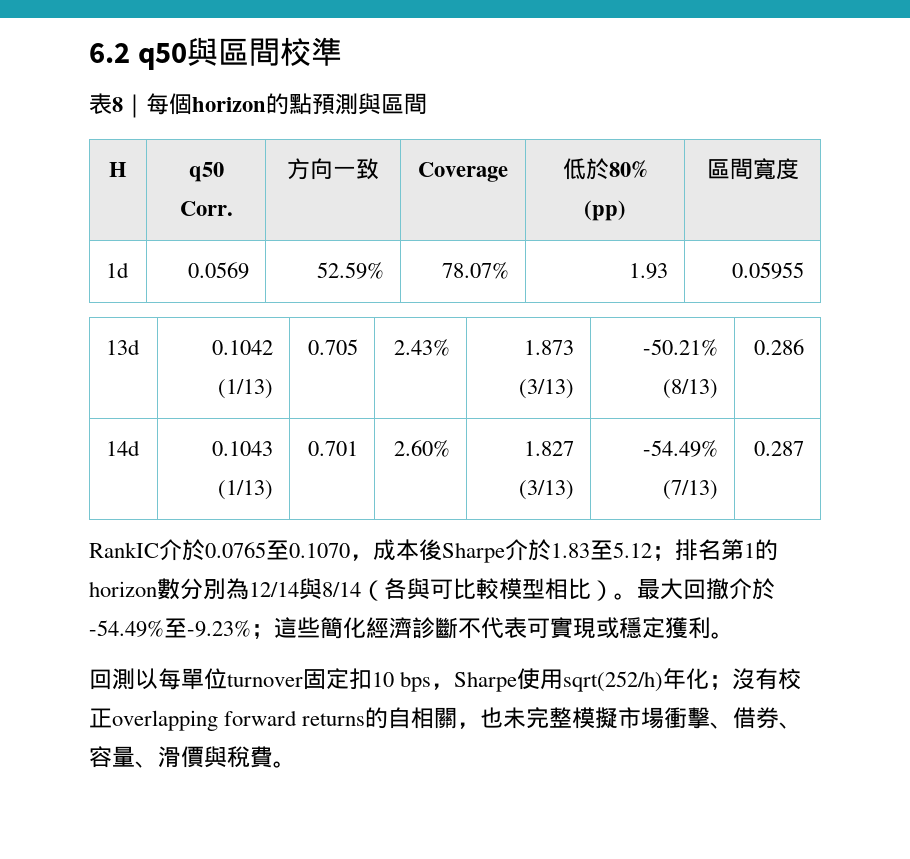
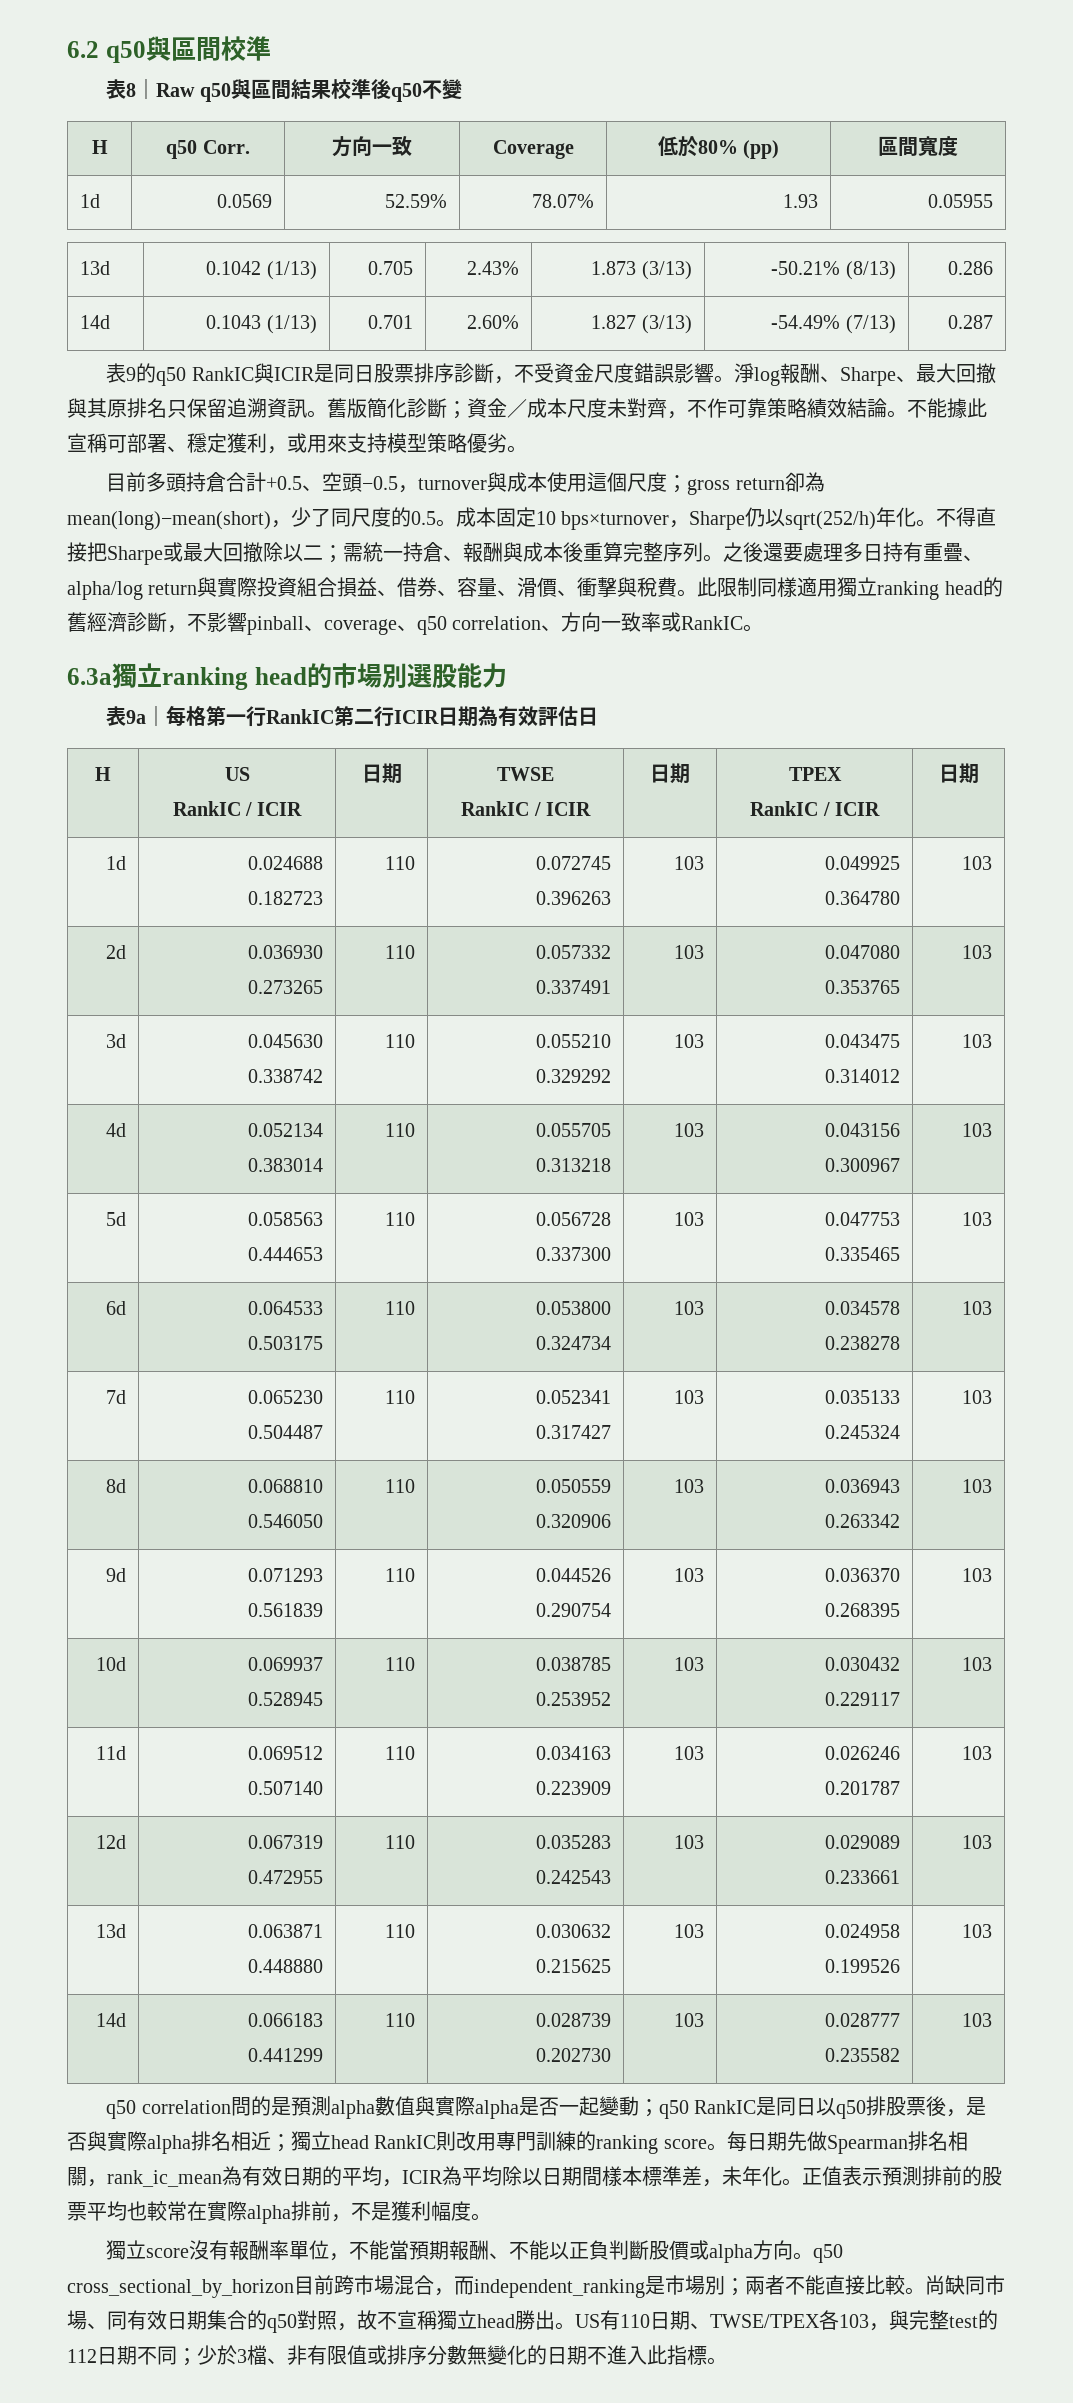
[146,93,427,115] 每個horizon的點預測與區間 -> [156,79,462,102] Raw q50與區間結果校準後q50不變
[89,539,778,563] [89,578,775,601] [89,617,734,639] [89,668,802,692] [89,707,711,731] RankIC介於0.0765至0.1070，成本後Sharpe介於1.83至5.12；排名第1的horizon數分別為12/14與8/14（各與可比較模型相比）。最大回撤介於-54.49%至-9.23%；這些簡化經濟診斷不代表可實現或穩定獲利。 // 回測以每單位turnover固定扣10 bps，Sharpe使用sqrt(252/h)年化；沒有校正overlapping forward returns的自相關，也未完整模擬市場衝擊 -> [106,363,996,386] [67,398,987,419] [67,433,527,454] [106,472,825,495] [67,507,997,530] [67,542,983,565] [67,577,378,600] 表9的q50 RankIC與ICIR是同日股票排序診斷，不受資金尺度錯誤影響。淨log報酬、Sharpe、最大回撤與其原排名只保留追溯資訊。舊版簡化診斷；資金／成本尺度未對齊，不作可靠策略績效結論。不能據此宣稱可部署、穩定獲利，或用來支持模型策略優劣。 // 目前多頭持倉合計+0.5、空頭−0.5，turnover與成本使用這個尺度；gross return卻為mean(long)−mean(short)，少了同尺度的0.5。成本固定10 bps×turnover，Sharpe仍以sqrt(252/h)年化。不得直接把Sharpe或最大回撤除以二；需統一持倉、報酬與成本後重算完整序列。之後還要處理多日持有重疊、alpha/log return與實際投資組合損益
(204, 757) none -> [557,577,618,598] 、衝擊
(296, 764) none -> [697,577,1003,600] [67,612,764,635] [67,663,507,690] [106,705,599,727] [95,767,111,781] [224,767,250,781] [172,801,303,816] [361,763,402,784] [497,767,554,781] [461,801,591,816] [650,763,690,784] [788,767,842,781] [750,801,880,816] [938,763,979,784] [105,856,126,870] [247,856,323,870] [247,891,323,905] [384,856,415,870] [535,856,611,870] [535,891,611,905] [673,856,704,870] [824,856,900,870] [824,891,900,905] [961,856,992,870] [105,945,126,959] [247,945,323,959] [247,980,323,994] [384,945,415,959] [535,945,611,959] [535,980,611,994] [673,945,704,959] [824,945,900,959] [824,980,900,994] [961,945,992,959] [105,1034,126,1048] [247,1034,323,1048] [247,1069,323,1083] [384,1034,415,1048] [535,1034,611,1048] [535,1069,611,1083] [673,1034,704,1048] [824,1034,900,1048] [824,1069,900,1083] [961,1034,992,1048] [105,1123,126,1137] [247,1123,323,1137] [247,1158,323,1172] [384,1123,415,1137] [535,1123,611,1137] [535,1158,611,1172] [673,1123,704,1137] [824,1123,900,1137] [824,1158,900,1172] [961,1123,992,1137] [105,1212,126,1226] [247,1212,323,1226] [247,1247,323,1261] [384,1212,415,1226] [535,1212,611,1226] [535,1247,611,1261] [673,1212,704,1226] [824,1212,900,1226] [824,1247,900,1261] [961,1212,992,1226] [105,1301,126,1315] [247,1301,323,1315] [247,1336,323,1350] [384,1301,415,1315] [535,1301,611,1315] [535,1336,611,1350] [673,1301,704,1315] [824,1301,900,1315] [824,1336,900,1350] [961,1301,992,1315] [105,1390,126,1404] [247,1390,323,1404] [247,1425,323,1439] [384,1390,415,1404] [535,1390,611,1404] [535,1425,611,1439] [673,1390,704,1404] [824,1390,900,1404] [824,1425,900,1439] [961,1390,992,1404] [105,1479,126,1493] [247,1479,323,1493] [247,1514,323,1528] [384,1479,415,1493] [535,1479,611,1493] [535,1514,611,1528] [673,1479,704,1493] [824,1479,900,1493] [824,1514,900,1528] [961,1479,992,1493] [105,1568,126,1582] [247,1568,323,1582] [247,1603,323,1617] [384,1568,415,1582] [535,1568,611,1582] [535,1603,611,1617] [673,1568,704,1582] [824,1568,900,1582] [824,1603,900,1617] [961,1568,992,1582] [95,1657,126,1671] [247,1657,323,1671] [247,1692,323,1706] [384,1657,415,1671] [535,1657,611,1671] [535,1692,611,1706] [673,1657,704,1671] [824,1657,900,1671] [824,1692,900,1706] [961,1657,992,1671] [95,1746,126,1760] [247,1746,323,1760] [247,1781,323,1795] [384,1746,415,1760] [535,1746,611,1760] [535,1781,611,1795] [673,1746,704,1760] [824,1746,900,1760] [824,1781,900,1795] [961,1746,992,1760] [95,1835,126,1849] [247,1835,323,1849] [247,1870,323,1884] [384,1835,415,1849] [535,1835,611,1849] [535,1870,611,1884] [673,1835,704,1849] [824,1835,900,1849] [824,1870,900,1884] [961,1835,992,1849] [95,1924,126,1938] [247,1924,323,1938] [247,1959,323,1973] [384,1924,415,1938] [535,1924,611,1938] [535,1959,611,1973] [673,1924,704,1938] [824,1924,900,1938] [824,1959,900,1973] [961,1924,992,1938] [95,2013,126,2027] [247,2013,323,2027] [247,2048,323,2062] [384,2013,415,2027] [535,2013,611,2027] [535,2048,611,2062] [673,2013,704,2027] [824,2013,900,2027] [824,2048,900,2062] [961,2013,992,2027] [106,2096,987,2119] [67,2131,968,2154] [67,2166,1002,2187] [67,2201,491,2224] [106,2240,844,2263] [67,2275,1005,2298] [67,2310,998,2333] [67,2345,727,2366] 此限制同樣適用獨立ranking head的舊經濟診斷，不影響pinball、coverage、q50 correlation、方向一致率或RankIC。 // 6.3a獨立ranking head的市場別選股能力 // 表9a｜每格第一行RankIC第二行ICIR日期為有效評估日 // H | US // RankIC / ICIR | 日期 | TWSE // RankIC / ICIR | 日期 | TPEX // RankIC / ICIR | 日期 // 1d | 0.024688 // 0.182723 | 110 | 0.072745 // 0.396263 | 103 | 0.049925 // 0.364780 | 103 // 2d | 0.036930 // 0.273265 | 110 | 0.057332 // 0.337491 | 103 | 0.047080 // 0.353765 | 103 // 3d | 0.045630 // 0.338742 | 110 | 0.055210 // 0.329292 | 103 | 0.043475 // 0.314012 | 103 // 4d | 0.052134 // 0.383014 | 110 | 0.055705 // 0.313218 | 103 | 0.043156 // 0.300967 | 103 // 5d | 0.058563 // 0.444653 | 110 | 0.056728 // 0.337300 | 103 | 0.047753 // 0.335465 | 103 // 6d | 0.064533 // 0.503175 | 110 | 0.053800 // 0.324734 | 103 | 0.034578 // 0.238278 | 103 // 7d | 0.065230 // 0.504487 | 110 | 0.052341 // 0.317427 | 103 | 0.035133 // 0.245324 | 103 // 8d | 0.068810 // 0.546050 | 110 | 0.050559 // 0.320906 | 103 | 0.036943 // 0.263342 | 103 // 9d | 0.071293 // 0.561839 | 110 | 0.044526 // 0.290754 | 103 | 0.036370 // 0.268395 | 103 // 10d | 0.069937 // 0.528945 | 110 | 0.038785 // 0.253952 | 103 | 0.030432 // 0.229117 | 103 // 11d | 0.069512 // 0.507140 | 110 | 0.034163 // 0.223909 | 103 | 0.026246 // 0.201787 | 103 // 12d | 0.067319 // 0.472955 | 110 | 0.035283 // 0.242543 | 103 | 0.029089 // 0.233661 | 103 // 13d | 0.063871 // 0.448880 | 110 | 0.030632 // 0.215625 | 103 | 0.024958 // 0.199526 | 103 // 14d | 0.066183 // 0.441299 | 110 | 0.028739 // 0.202730 | 103 | 0.028777 // 0.235582 | 103 // q50 correlation問的是預測alpha數值與實際alpha是否一起變動；q50 RankIC是同日以q50排股票後，是否與實際alpha排名相近；獨立head RankIC則改用專門訓練的ranking score。每日期先做Spearman排名相關，rank_ic_mean為有效日期的平均，ICIR為平均除以日期間樣本標準差，未年化。正值表示預測排前的股票平均也較常在實際alpha排前，不是獲利幅度。 // 獨立score沒有報酬率單位，不能當預期報酬、不能以正負判斷股價或alpha方向。q50 cross_sectional_by_horizon目前跨市場混合，而independent_ranking是市場別；兩者不能直接比較。尚缺同市場、同有效日期集合的q50對照，故不宣稱獨立head勝出。US有110日期、TWSE/TPEX各103，與完整test的112日期不同；少於3檔、非有限值或排序分數無變化的日期不進入此指標。

